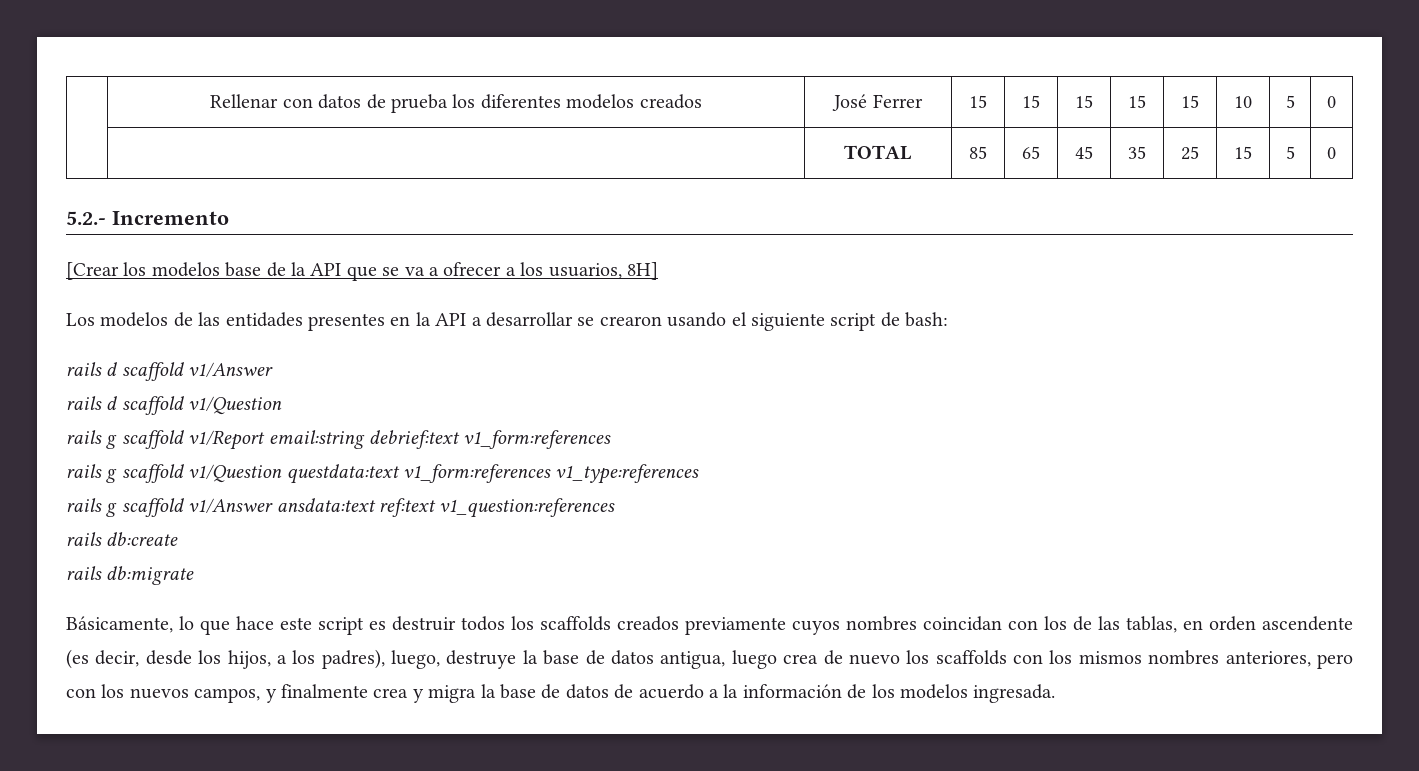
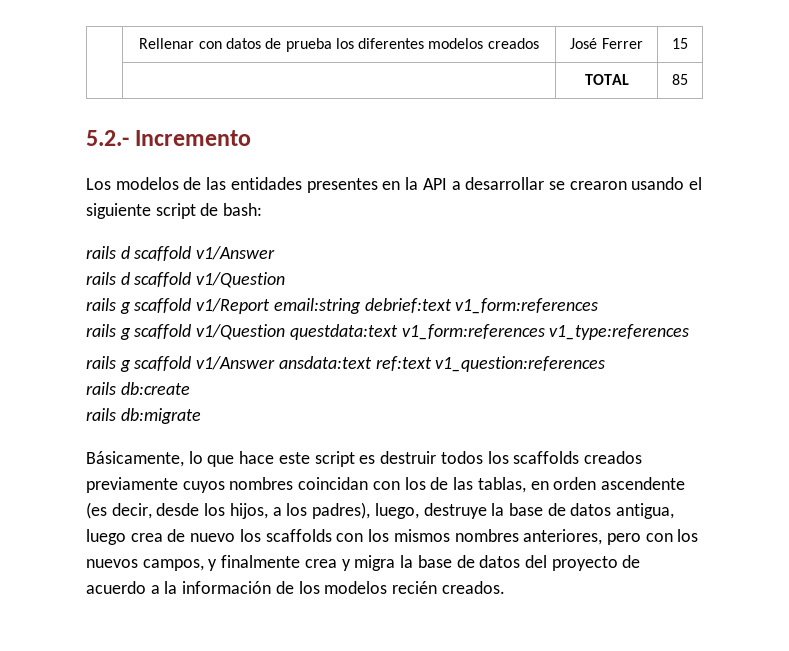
[1022,95,1040,108] [1075,95,1093,108] [1128,95,1146,108] [1181,95,1199,108] [1234,96,1252,108] [1285,95,1295,108] [1327,96,1336,108] [844,145,912,160] [969,146,987,159] [1022,146,1040,159] [1075,146,1093,159] [1128,146,1146,159] [1181,146,1199,160] [1234,146,1252,159] [1285,146,1295,159] [1327,147,1336,159] [66,211,229,225] [66,262,658,281] | 15 | 15 | 15 | 15 | 10 | 5 | 0 // | | TOTAL | 85 | 65 | 45 | 35 | 25 | 15 | 5 | 0 // 5.2.- Incremento // [Crear los modelos base de la API que se va a ofrecer a los usuarios, 8H] -> [584,74,629,85] [672,74,688,85] [86,130,252,146] // | | TOTAL | 85 // 5.2.- Incremento
(609, 691) none -> [524,555,618,571] del proyecto
[973,684,1056,703] ingresada. -> [392,581,505,594] recién creados.

